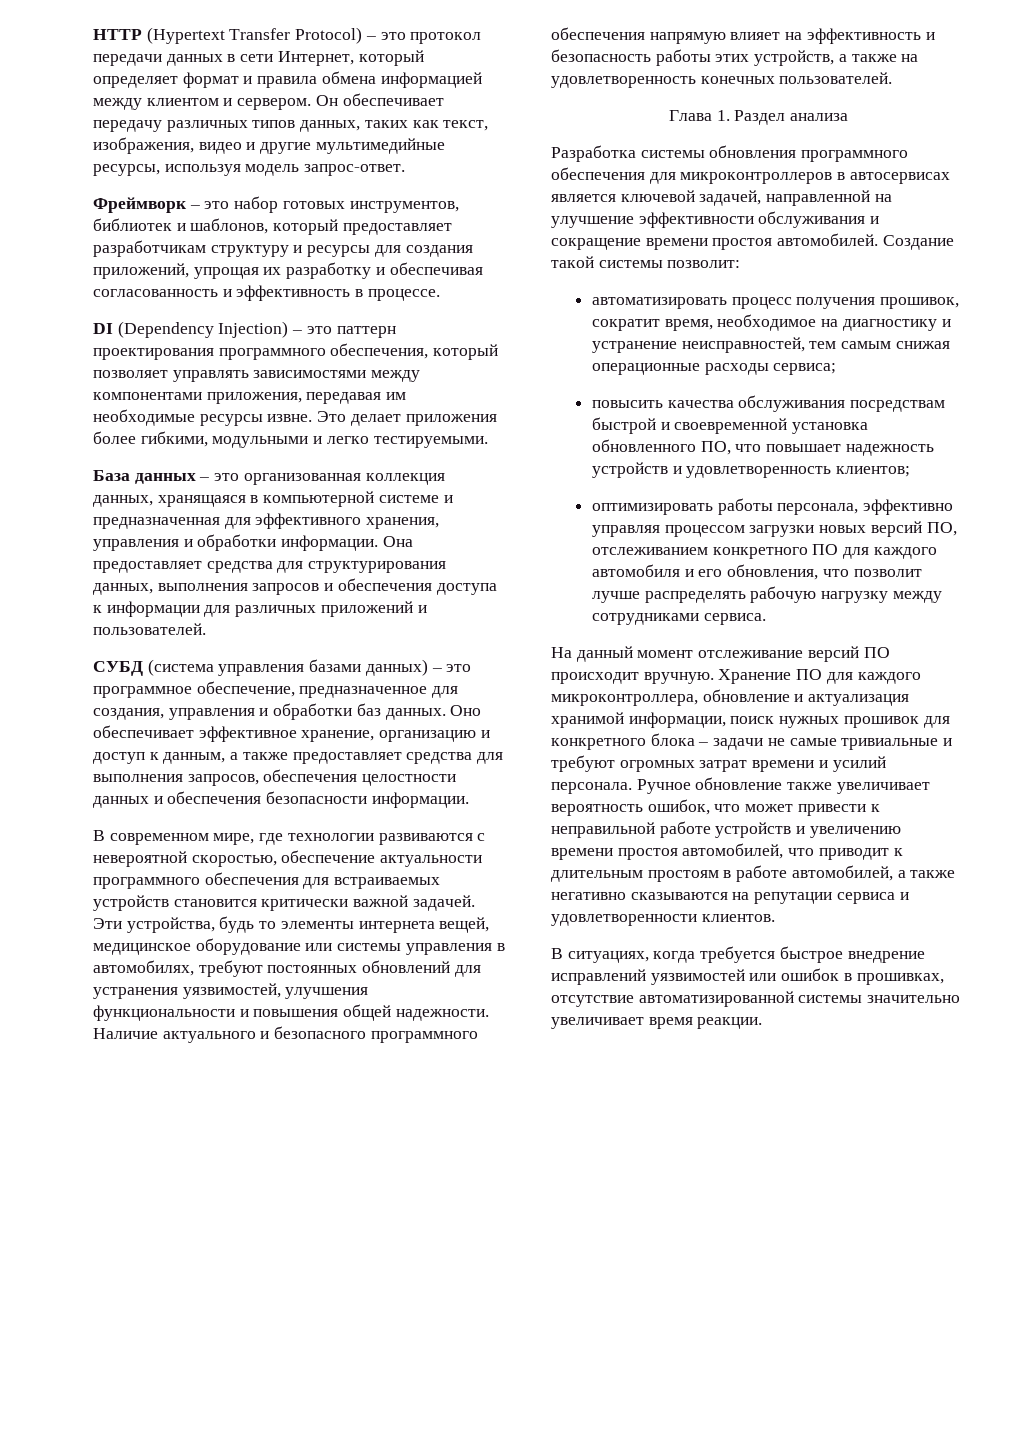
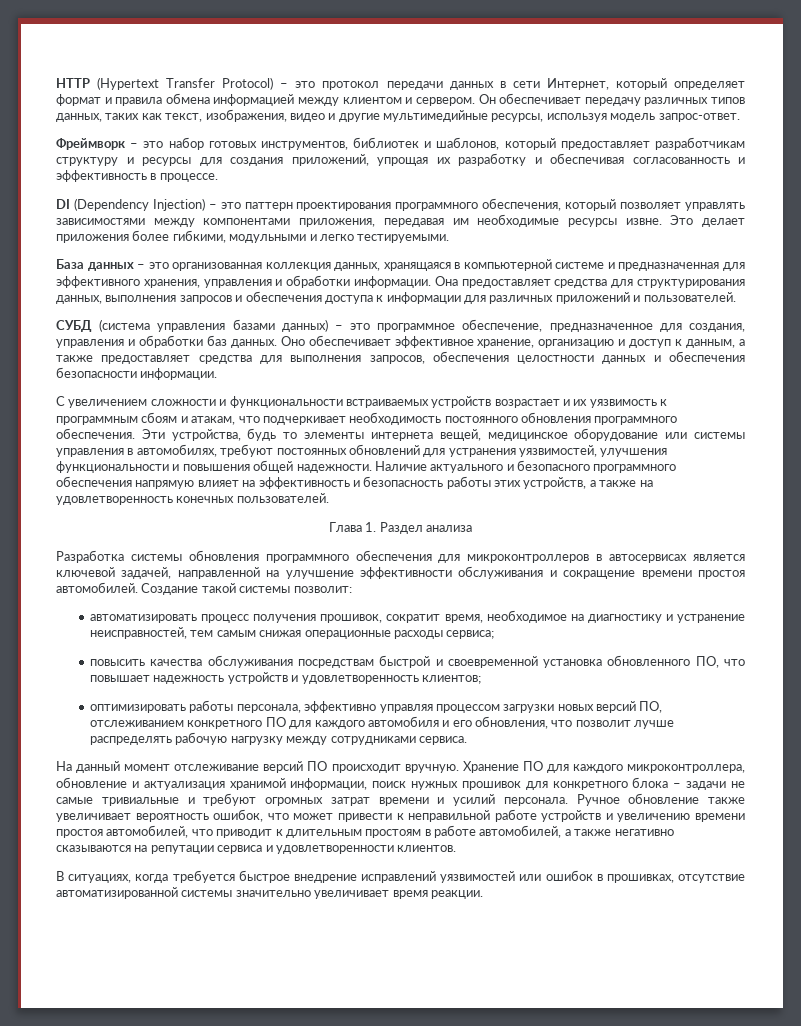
[93,830,486,845] [93,850,483,867] [93,872,441,889] [93,895,475,911] В современном мире, где технологии развиваются с невероятной скоростью, обеспечение актуальности программного обеспечения для встраиваемых устройств становится критически важной задачей. -> [56,396,668,408] [56,412,678,425] [56,428,135,439] С увеличением сложности и функциональности встраиваемых устройств возрастает и их уязвимость к программным сбоям и атакам, что подчеркивает необходимость постоянного обновления программного обеспечения.

